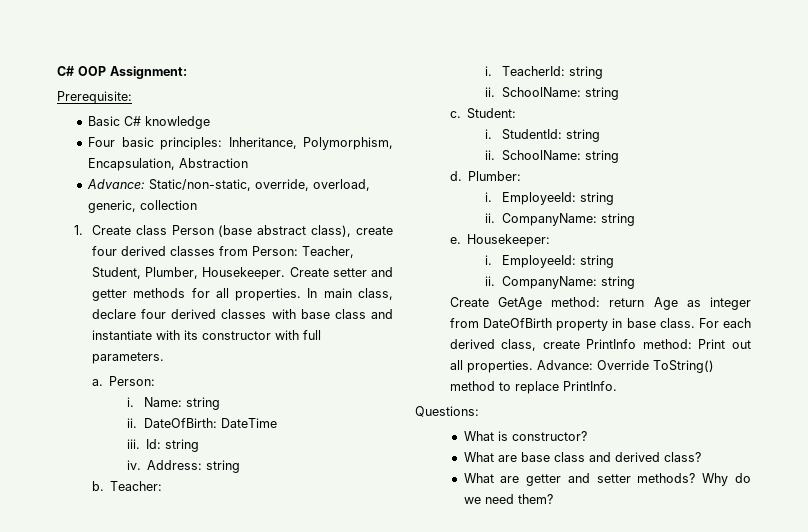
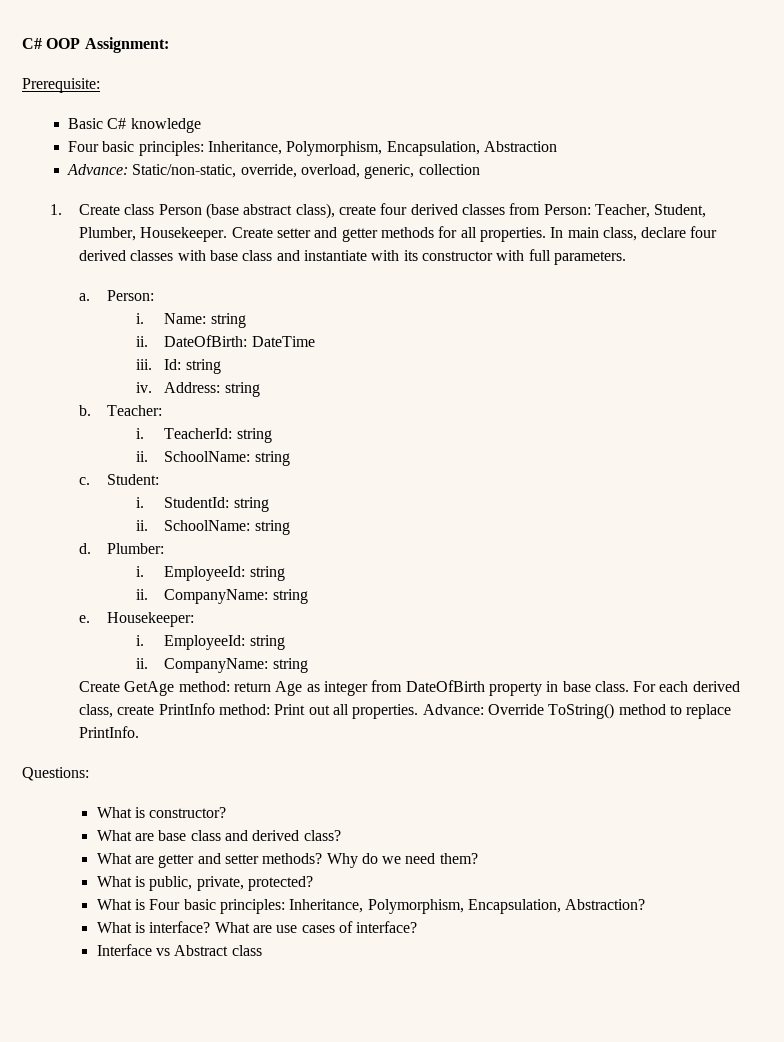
(553, 499) none -> [96,876,313,891] [96,899,646,914] [96,921,418,933] [96,944,262,956] // What is public, private, protected? // What is Four basic principles: Inheritance, Polymorphism, Encapsulation, Abstraction? // What is interface? What are use cases of interface? // Interface vs Abstract class

